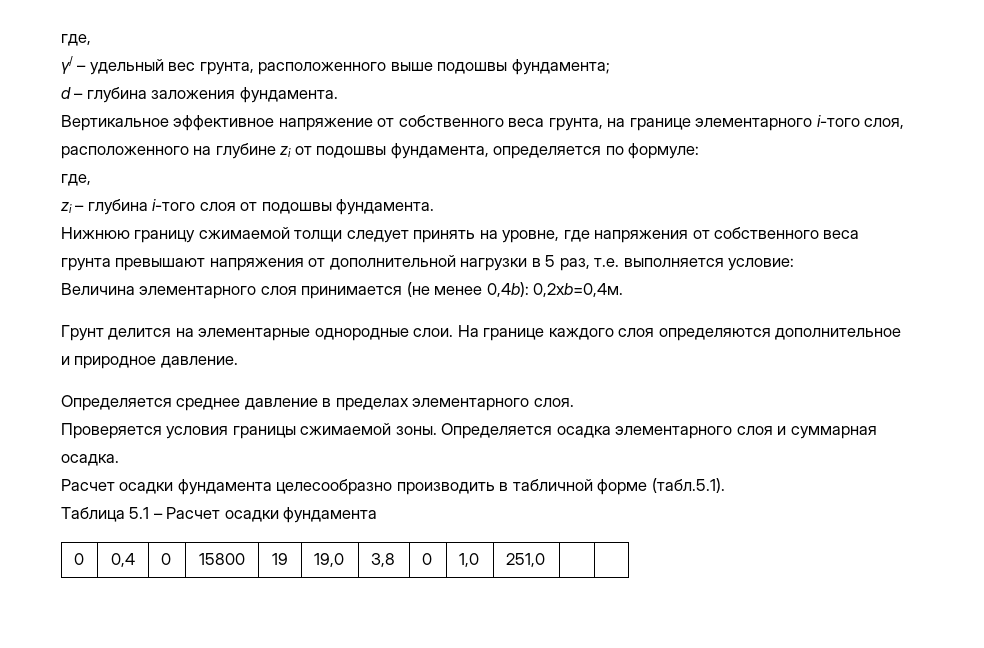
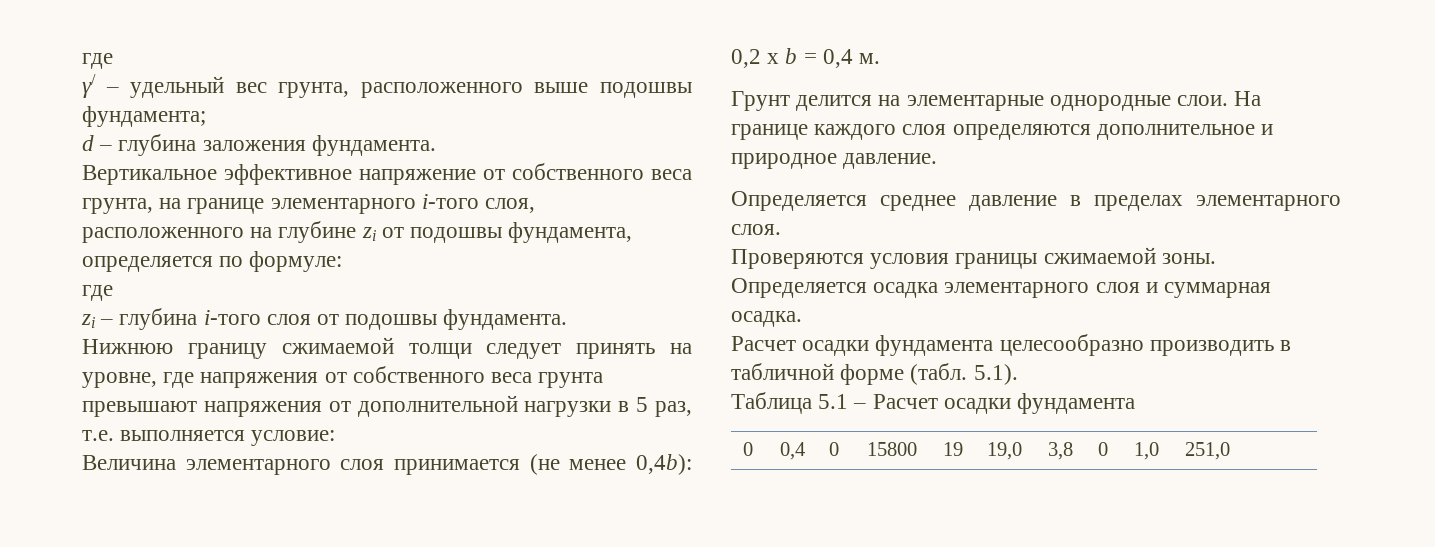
[61,34,91,46] где, -> [82,53,113,69] где
[61,174,91,186] где, -> [82,285,113,301] где
[533,283,624,297] 0,2хb=0,4м. -> [731,48,881,68] 0,2 х b = 0,4 м.
[61,423,162,439] Проверяется -> [731,249,864,269] Проверяются
[651,478,725,493] (табл.5.1). -> [910,363,1018,385] (табл. 5.1).

